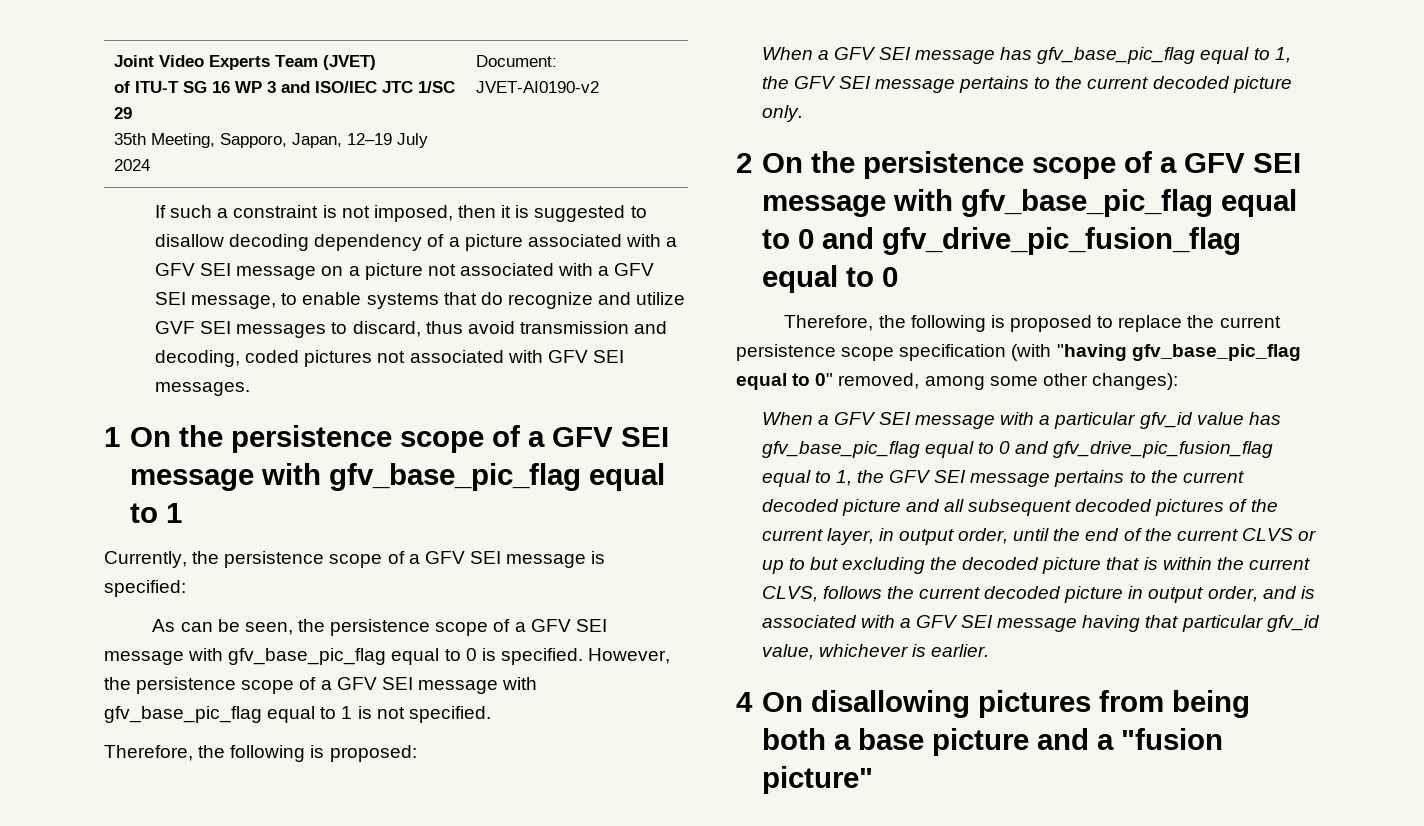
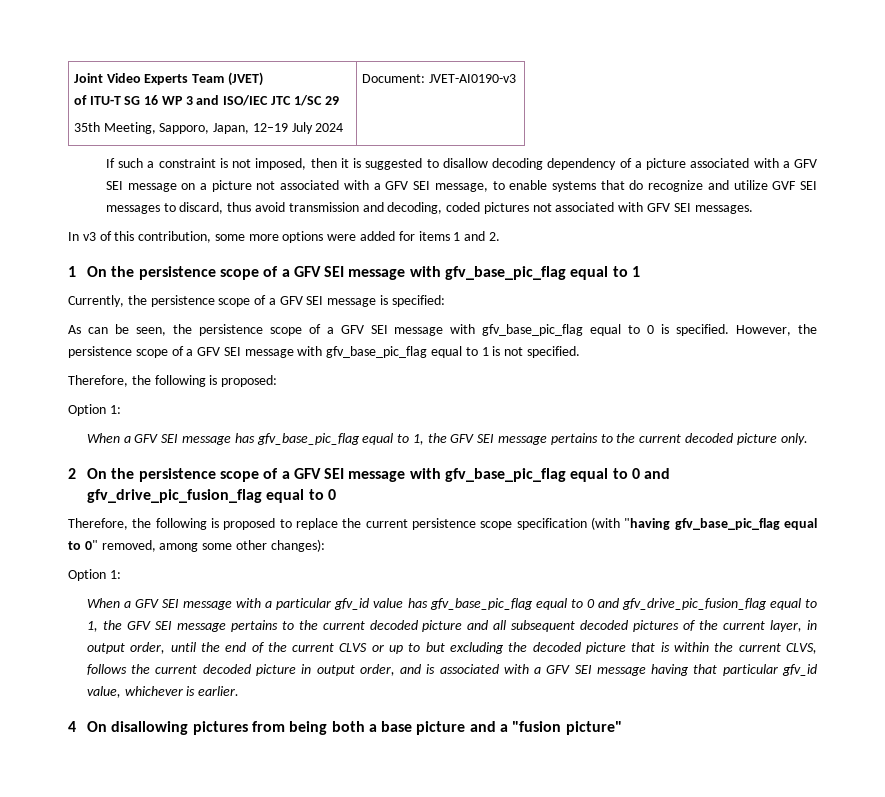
[476,81,600,93] JVET-AI0190-v2 -> [428,74,516,83] JVET-AI0190-v3
(251, 389) none -> [68,231,500,243] // In v3 of this contribution, some more options were added for items 1 and 2.
(417, 753) none -> [68,404,121,416] // Option 1:
(1178, 381) none -> [68,569,121,581] // Option 1:

